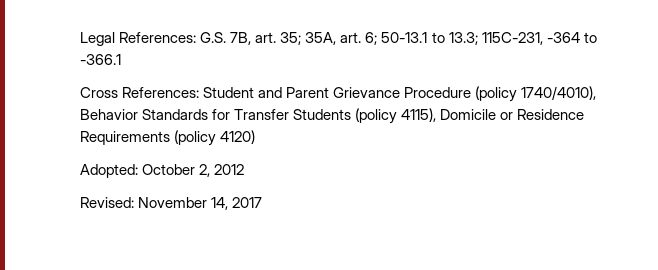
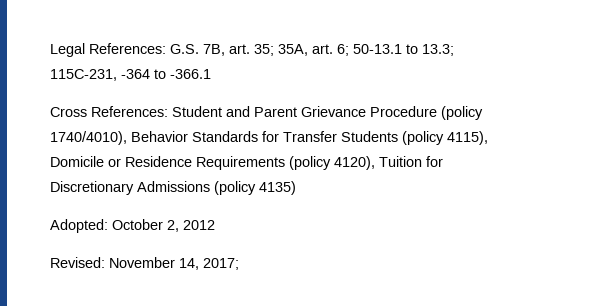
[220,130,256,144] 4120) -> [334,156,443,170] [50,181,296,195] 4120), Tuition for Discretionary Admissions (policy 4135)
[232,197,263,208] 2017 -> [203,258,239,270] 2017;

